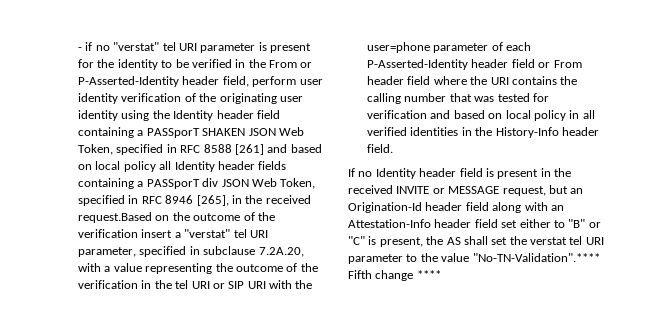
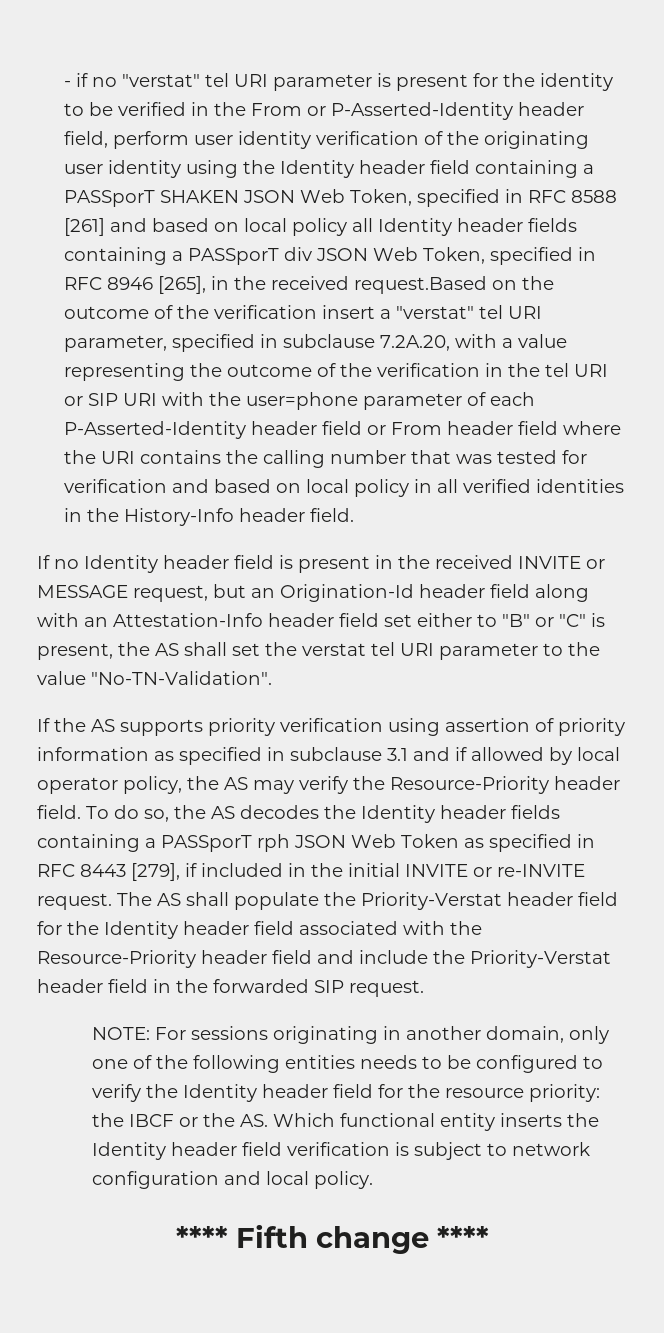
[472,253,600,262] "No-TN-Validation".**** -> [91,671,272,685] [37,718,625,736] [37,747,620,765] [37,776,620,794] [37,805,560,823] [37,834,595,852] [37,863,585,881] [37,892,618,910] [37,921,482,939] [37,950,611,968] [37,979,424,997] [91,1026,609,1044] [91,1055,603,1073] [91,1084,600,1102] [91,1113,599,1131] [91,1142,590,1160] [91,1171,373,1189] [175,1226,228,1248] "No-TN-Validation". // If the AS supports priority verification using assertion of priority information as specified in subclause 3.1 and if allowed by local operator policy, the AS may verify the Resource-Priority header field. To do so, the AS decodes the Identity header fields containing a PASSporT rph JSON Web Token as specified in RFC 8443 [279], if included in the initial INVITE or re-INVITE request. The AS shall populate the Priority-Verstat header field for the Identity header field associated with the Resource-Priority header field and include the Priority-Verstat header field in the forwarded SIP request. // NOTE: For sessions originating in another domain, only one of the following entities needs to be configured to verify the Identity header field for the resource priority: the IBCF or the AS. Which functional entity inserts the Identity header field verification is subject to network configuration and local policy. // ****

